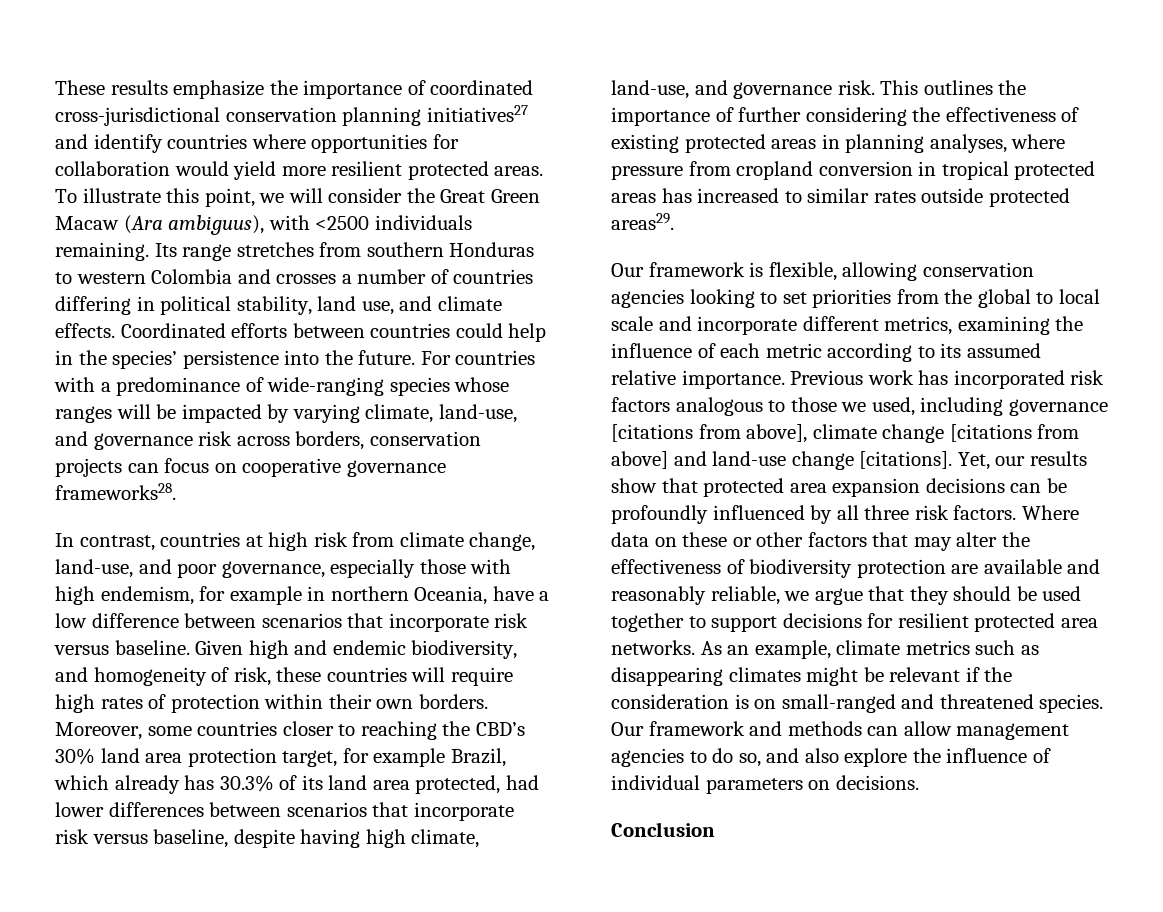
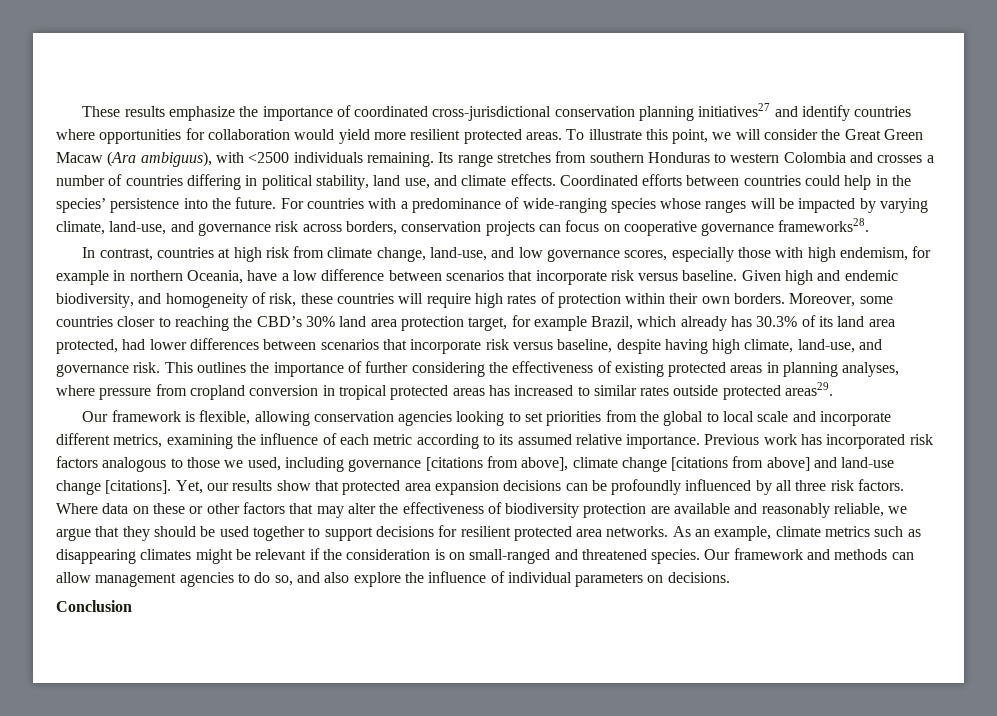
[177,561,325,578] poor governance, -> [518,247,668,262] low governance scores,

